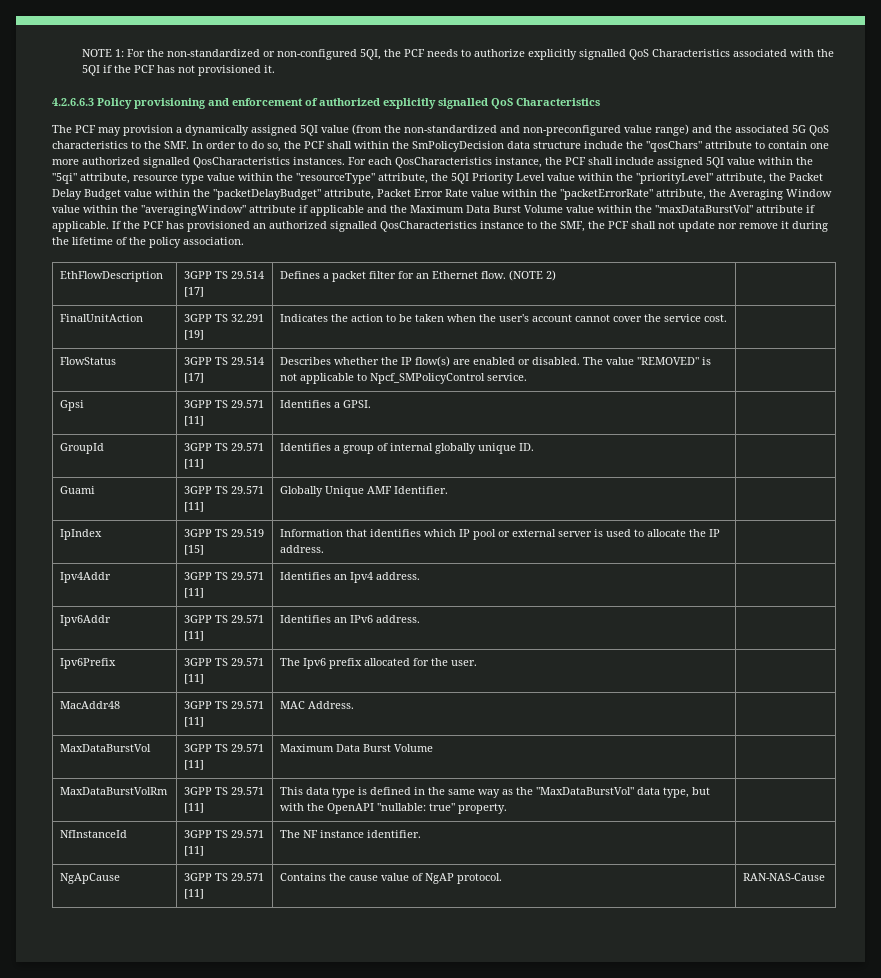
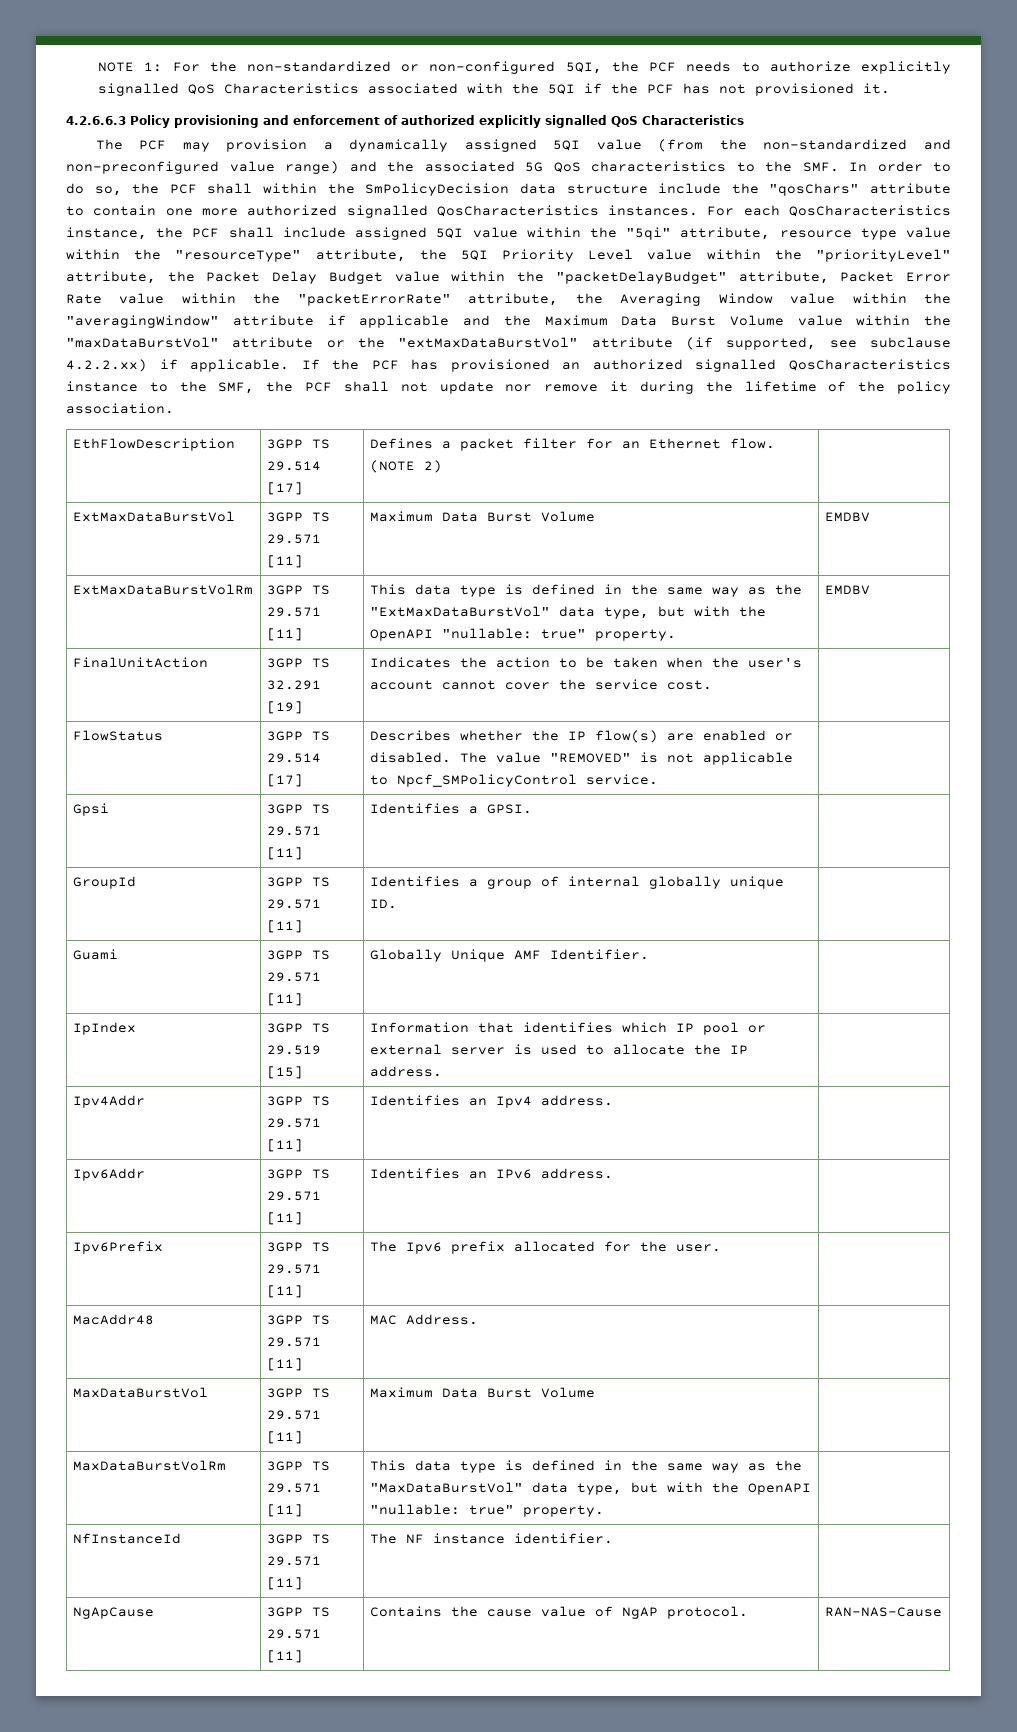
(803, 209) none -> [326,337,952,350] [66,359,147,372] or the "extMaxDataBurstVol" attribute (if supported, see subclause 4.2.2.xx)
(557, 275) none -> [72,511,235,522] [266,512,330,522] [266,534,321,544] [266,555,303,568] [369,511,595,522] [824,512,870,522] [72,584,253,595] [266,585,330,595] [266,607,321,617] [266,628,303,641] [369,584,802,597] [369,606,766,619] [369,628,676,641] [824,585,870,595] // ExtMaxDataBurstVol | 3GPP TS 29.571 [11] | Maximum Data Burst Volume | EMDBV // ExtMaxDataBurstVolRm | 3GPP TS 29.571 [11] | This data type is defined in the same way as the "ExtMaxDataBurstVol" data type, but with the OpenAPI "nullable: true" property. | EMDBV

